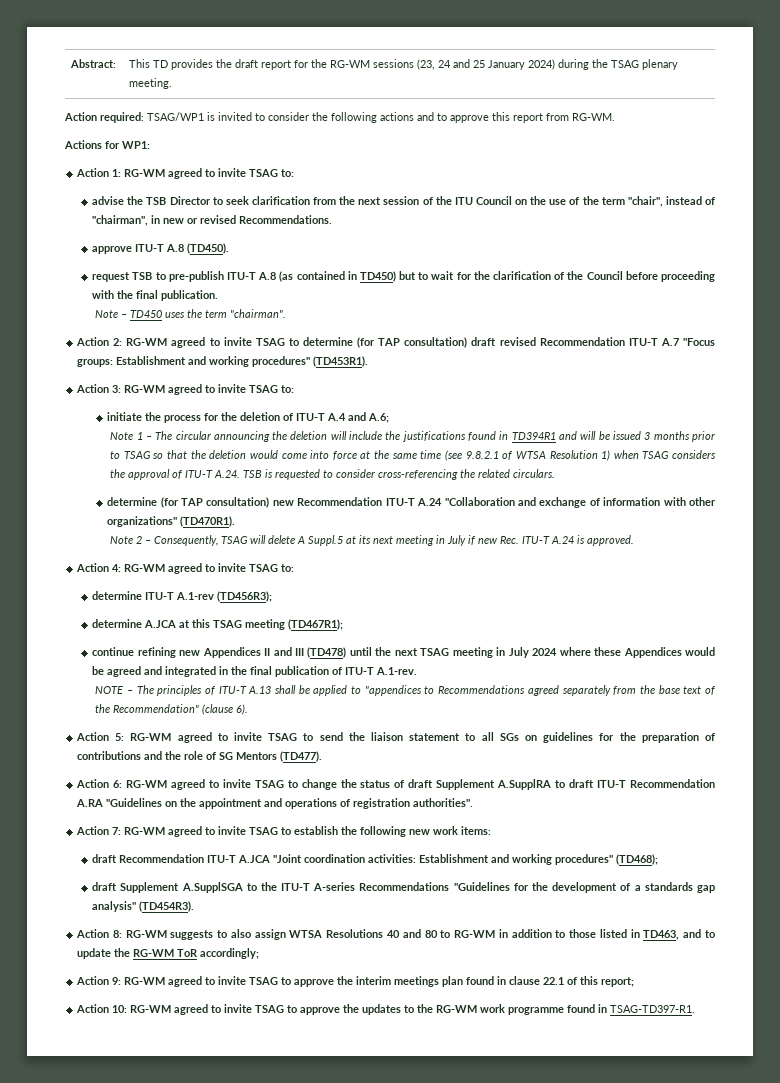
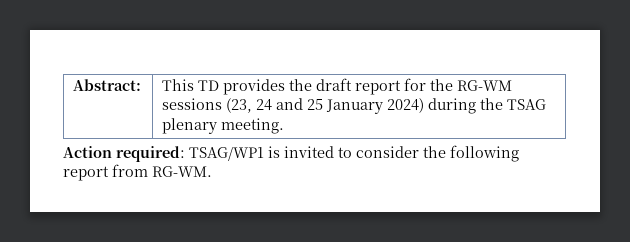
[380,112,615,123] [64,140,150,149] [76,168,295,179] [92,196,715,207] [92,215,333,226] [92,243,230,254] [92,271,716,282] [92,290,219,301] [95,309,287,318] [76,337,716,348] [77,356,369,367] [76,384,295,395] [107,412,390,423] [110,431,715,442] [110,450,716,461] [110,469,556,480] [107,497,716,508] [107,516,236,527] [110,535,635,546] [76,563,295,574] [92,591,273,602] [92,619,344,630] [92,647,715,658] [92,666,418,677] [95,685,716,696] [95,704,249,715] [76,732,716,743] [77,751,323,762] [76,779,715,790] [76,798,474,809] [76,826,492,837] [92,854,659,865] [92,882,715,893] [92,901,195,912] [76,929,715,940] [77,948,260,959] [76,976,635,987] [76,1004,696,1015] actions and to approve this report from RG-WM. // Actions for WP1: // Action 1: RG-WM agreed to invite TSAG to: // advise the TSB Director to seek clarification from the next session of the ITU Council on the use of the term "chair", instead of "chairman", in new or revised Recommendations. // approve ITU-T A.8 (TD450). // request TSB to pre-publish ITU-T A.8 (as contained in TD450) but to wait for the clarification of the Council before proceeding with the final publication. // Note – TD450 uses the term "chairman". // Action 2: RG-WM agreed to invite TSAG to determine (for TAP consultation) draft revised Recommendation ITU-T A.7 "Focus groups: Establishment and working procedures" (TD453R1). // Action 3: RG-WM agreed to invite TSAG to: // initiate the process for the deletion of ITU-T A.4 and A.6; // Note 1 – The circular announcing the deletion will include the justifications found in TD394R1 and will be issued 3 months prior to TSAG so that the deletion would come into force at the same time (see 9.8.2.1 of WTSA Resolution 1) when TSAG considers the approval of ITU-T A.24. TSB is requested to consider cross-referencing the related circulars. // determine (for TAP consultation) new Recommendation ITU-T A.24 "Collaboration and exchange of information with other organizations" (TD470R1). // Note 2 – Consequently, TSAG will delete A Suppl.5 at its next meeting in July if new Rec. ITU-T A.24 is approved. // Action 4: RG-WM agreed to invite TSAG to: // determine ITU-T A.1-rev (TD456R3); // determine A.JCA at this TSAG meeting (TD467R1); // continue refining new Appendices II and III (TD478) until the next TSAG meeting in July 2024 where these Appendices would be agreed and integrated in the final publication of ITU-T A.1-rev. // NOTE – The principles of ITU-T A.13 shall be applied to "appendices to Recommendations agreed separately from the base text of the Recommendation" (clause 6). // Action 5: RG-WM agreed to invite TSAG to send the liaison statement to all SGs on guidelines for the preparation of contributions and the role of SG Mentors (TD477). // Action 6: RG-WM agreed to invite TSAG to change the status of draft Supplement A.SupplRA to draft ITU-T Recommendation A.RA "Guidelines on the appointment and operations of registration authorities". // Action 7: RG-WM agreed to invite TSAG to establish the following new work items: // draft Recommendation ITU-T A.JCA "Joint coordination activities: Establishment and working procedures" (TD468); // draft Supplement A.SupplSGA to the ITU-T A-series Recommendations "Guidelines for the development of a standards gap analysis" (TD454R3). // Action 8: RG-WM suggests to also assign WTSA Resolutions 40 and 80 to RG-WM in addition to those listed in TD463, and to update the RG-WM ToR accordingly; // Action 9: RG-WM agreed to invite TSAG to approve the interim meetings plan found in clause 22.1 of this report; // Action 10: RG-WM agreed to invite TSAG to approve the updates to the RG-WM work programme found in TSAG-TD397-R1. -> [63,164,212,181] report from RG-WM.

